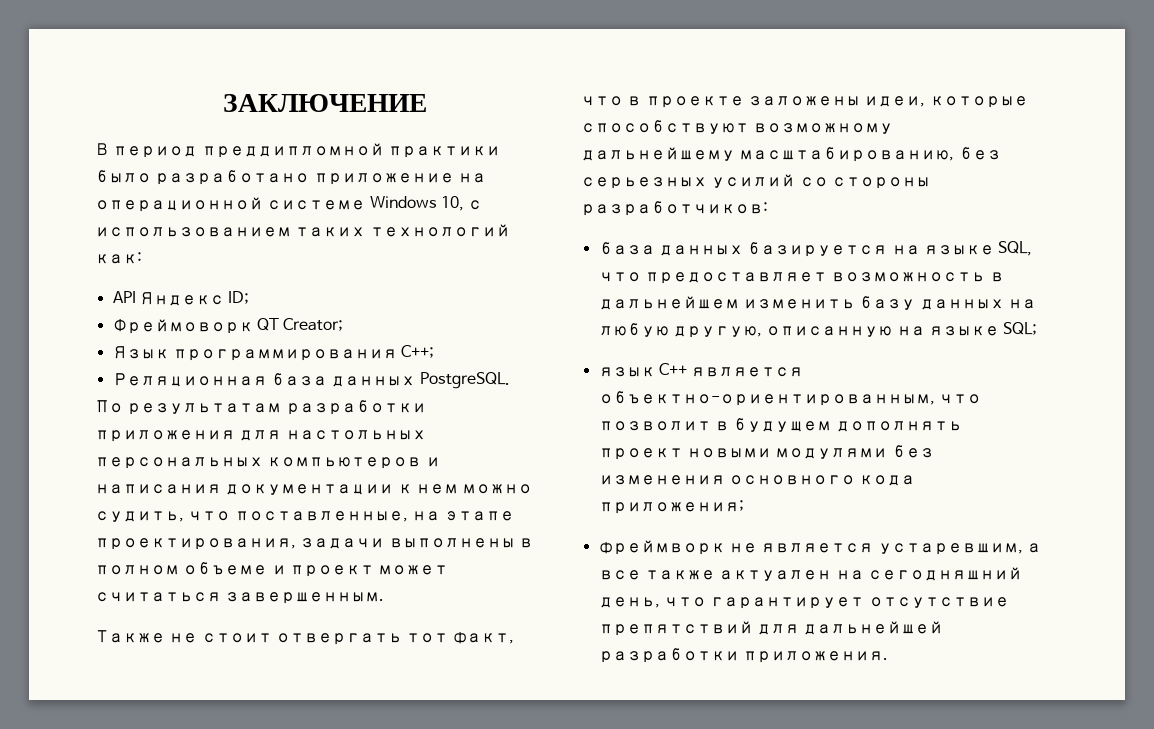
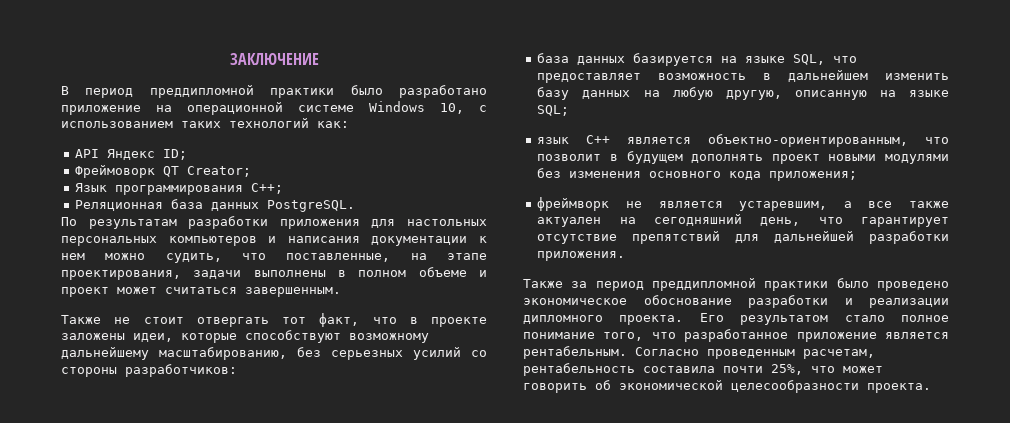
(888, 657) none -> [523,278,949,291] [523,295,949,308] [523,313,949,325] [523,329,949,342] [523,346,875,359] [523,363,883,376] [523,380,931,393] // Также за период преддипломной практики было проведено экономическое обоснование разработки и реализации дипломного проекта. Его результатом стало полное понимание того, что разработанное приложение является рентабельным. Согласно проведенным расчетам, рентабельность составила почти 25%, что может говорить об экономической целесообразности проекта.

